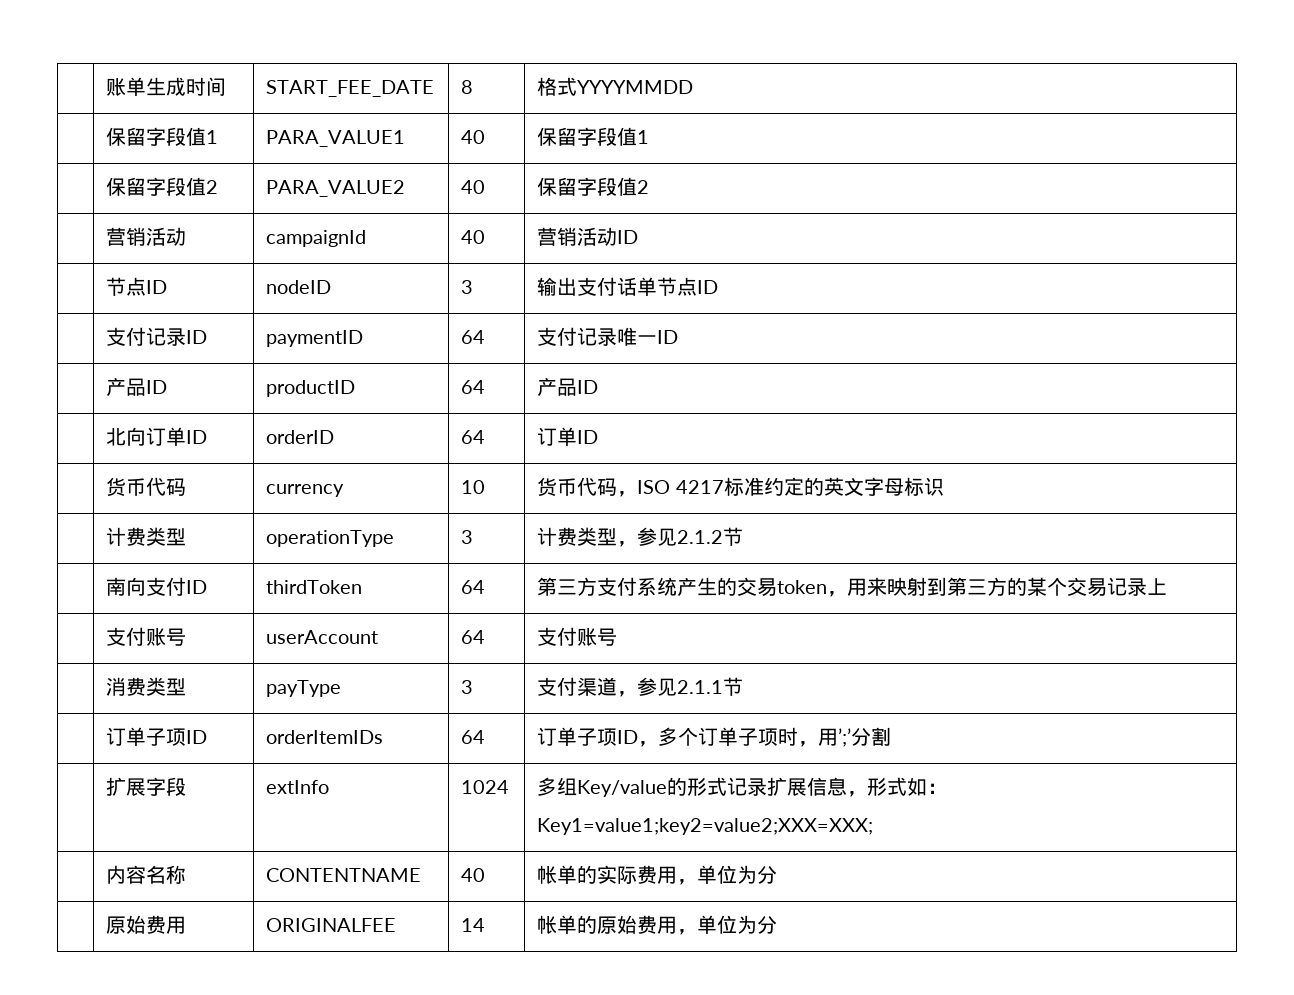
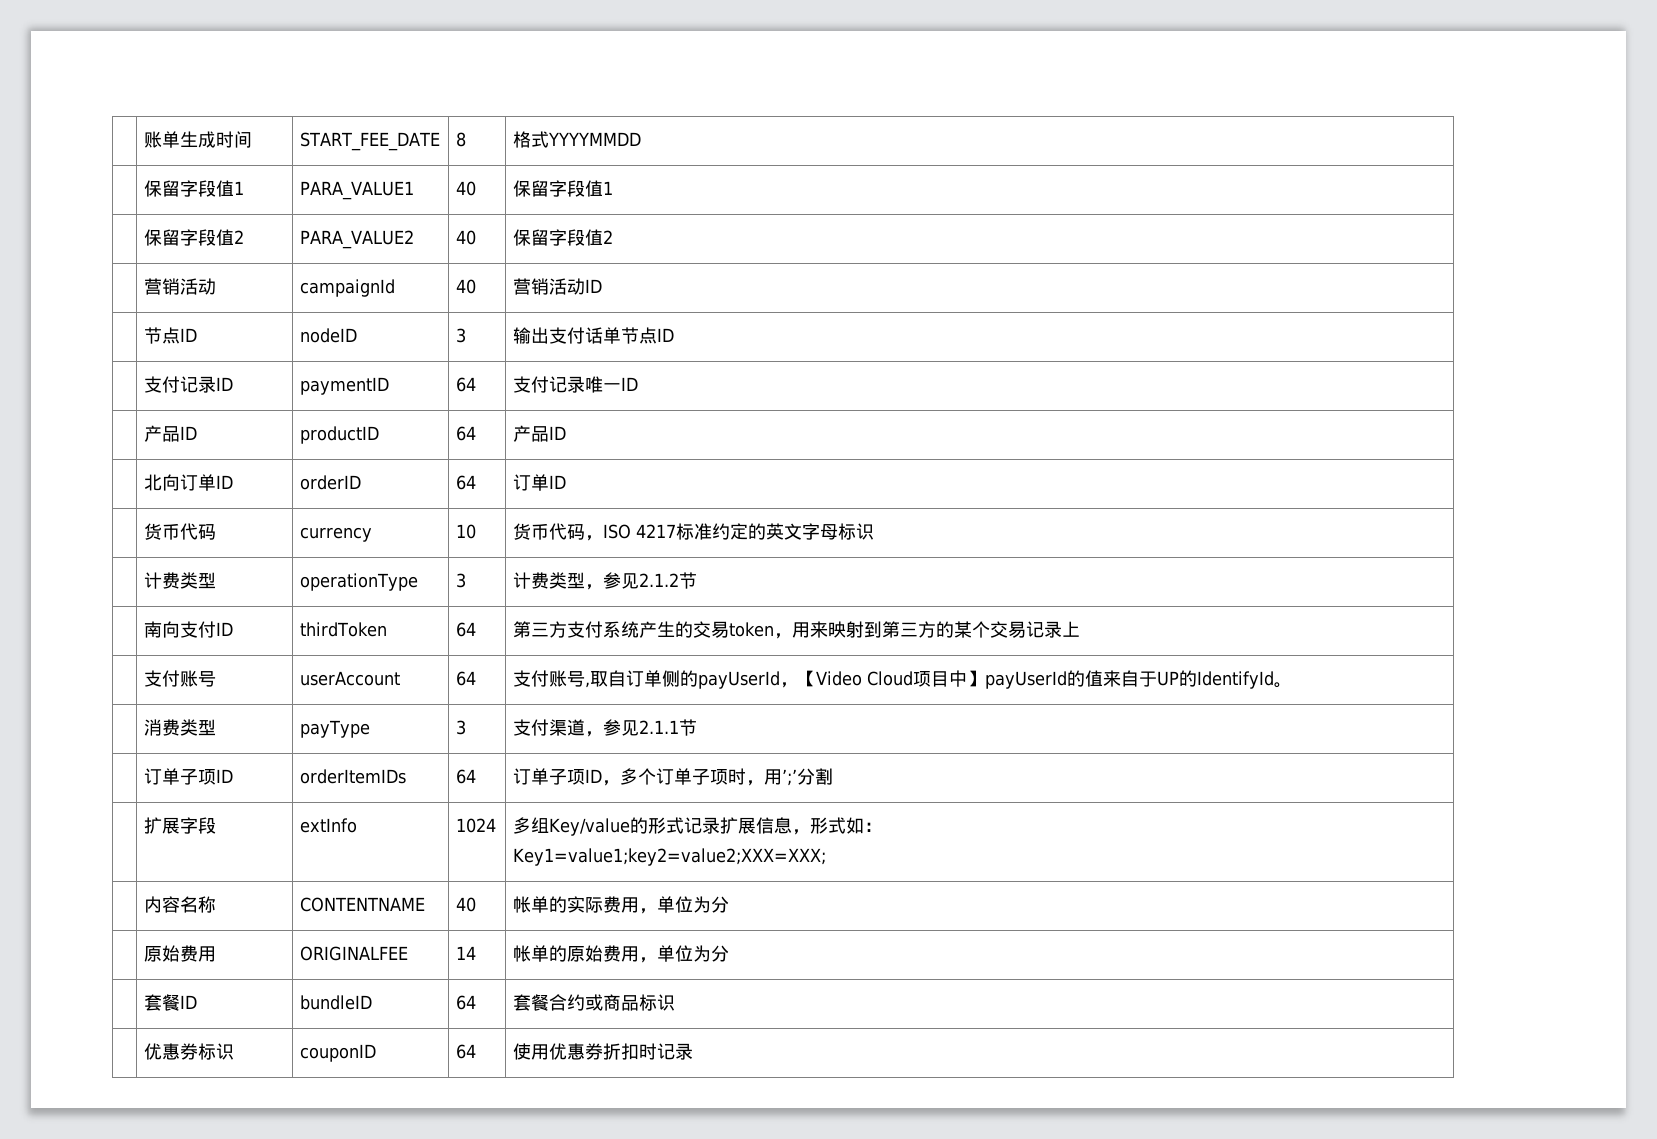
(618, 637) none -> [584,670,1292,689] ,取自订单侧的payUserId，【Video Cloud项目中】payUserId的值来自于UP的IdentifyId。
(778, 924) none -> [143,994,197,1011] [299,995,372,1010] [455,995,476,1010] [512,994,675,1011] [143,1043,234,1060] [299,1044,376,1062] [455,1044,476,1059] [512,1043,693,1060] // | 套餐ID | bundleID | 64 | 套餐合约或商品标识 // | 优惠券标识 | couponID | 64 | 使用优惠券折扣时记录

